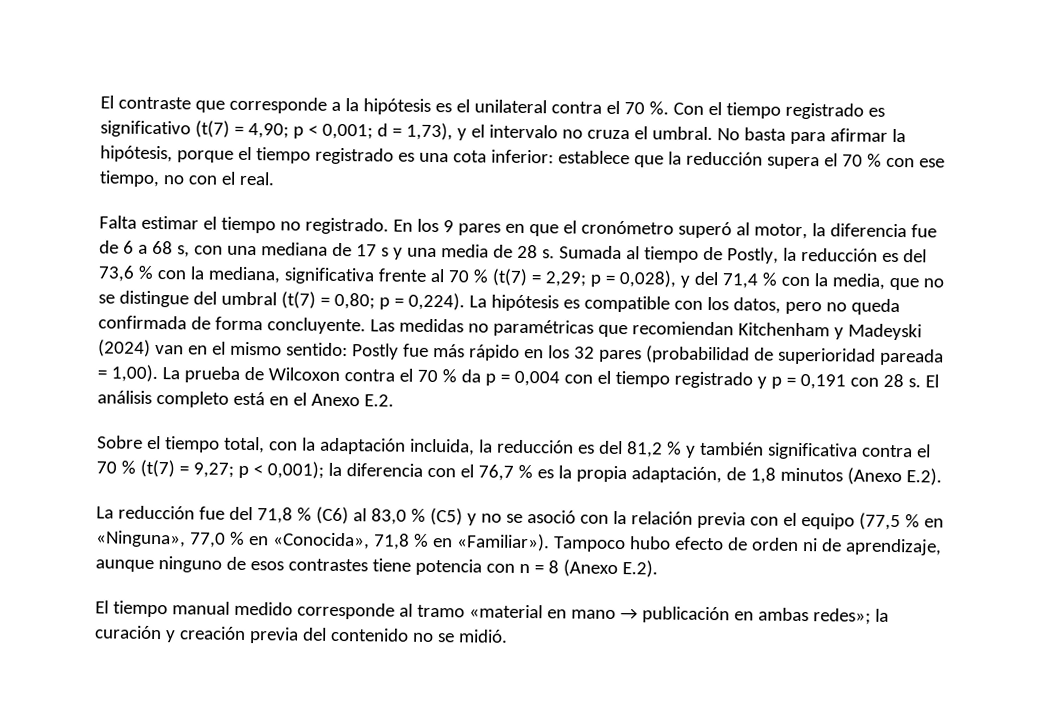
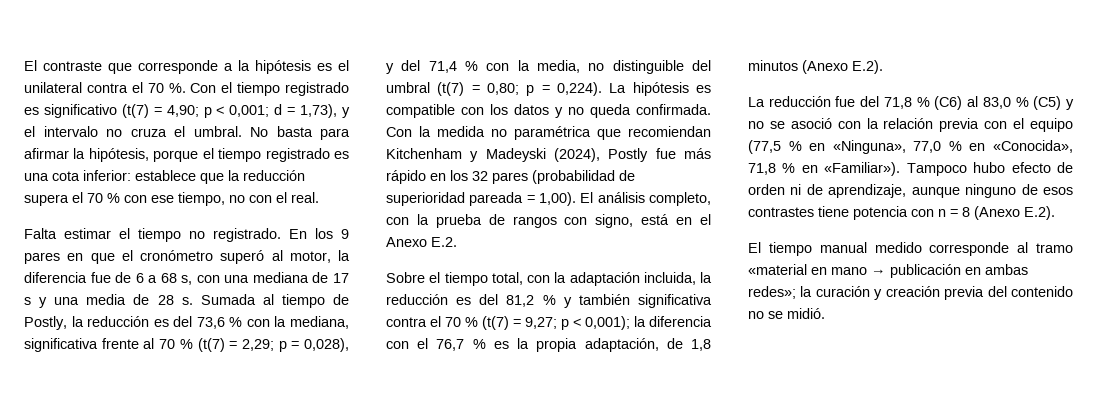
[888,277,944,291] [98,290,189,308] que no se distingue -> [588,60,684,74] no distinguible
[732,297,900,316] [98,315,594,337] datos, pero no queda confirmada de forma concluyente. Las medidas no paramétricas -> [514,104,711,118] [386,126,591,140] datos y no queda confirmada. Con la medida no paramétrica
[98,339,348,357] (2024) van en el mismo sentido: -> [554,148,600,162] (2024),
[161,366,939,390] [97,390,229,408] La prueba de Wilcoxon contra el 70 % da p = 0,004 con el tiempo registrado y p = 0,191 con 28 s. El análisis completo -> [580,192,711,206] [386,214,634,228] El análisis completo, con la prueba de rangos con signo,

